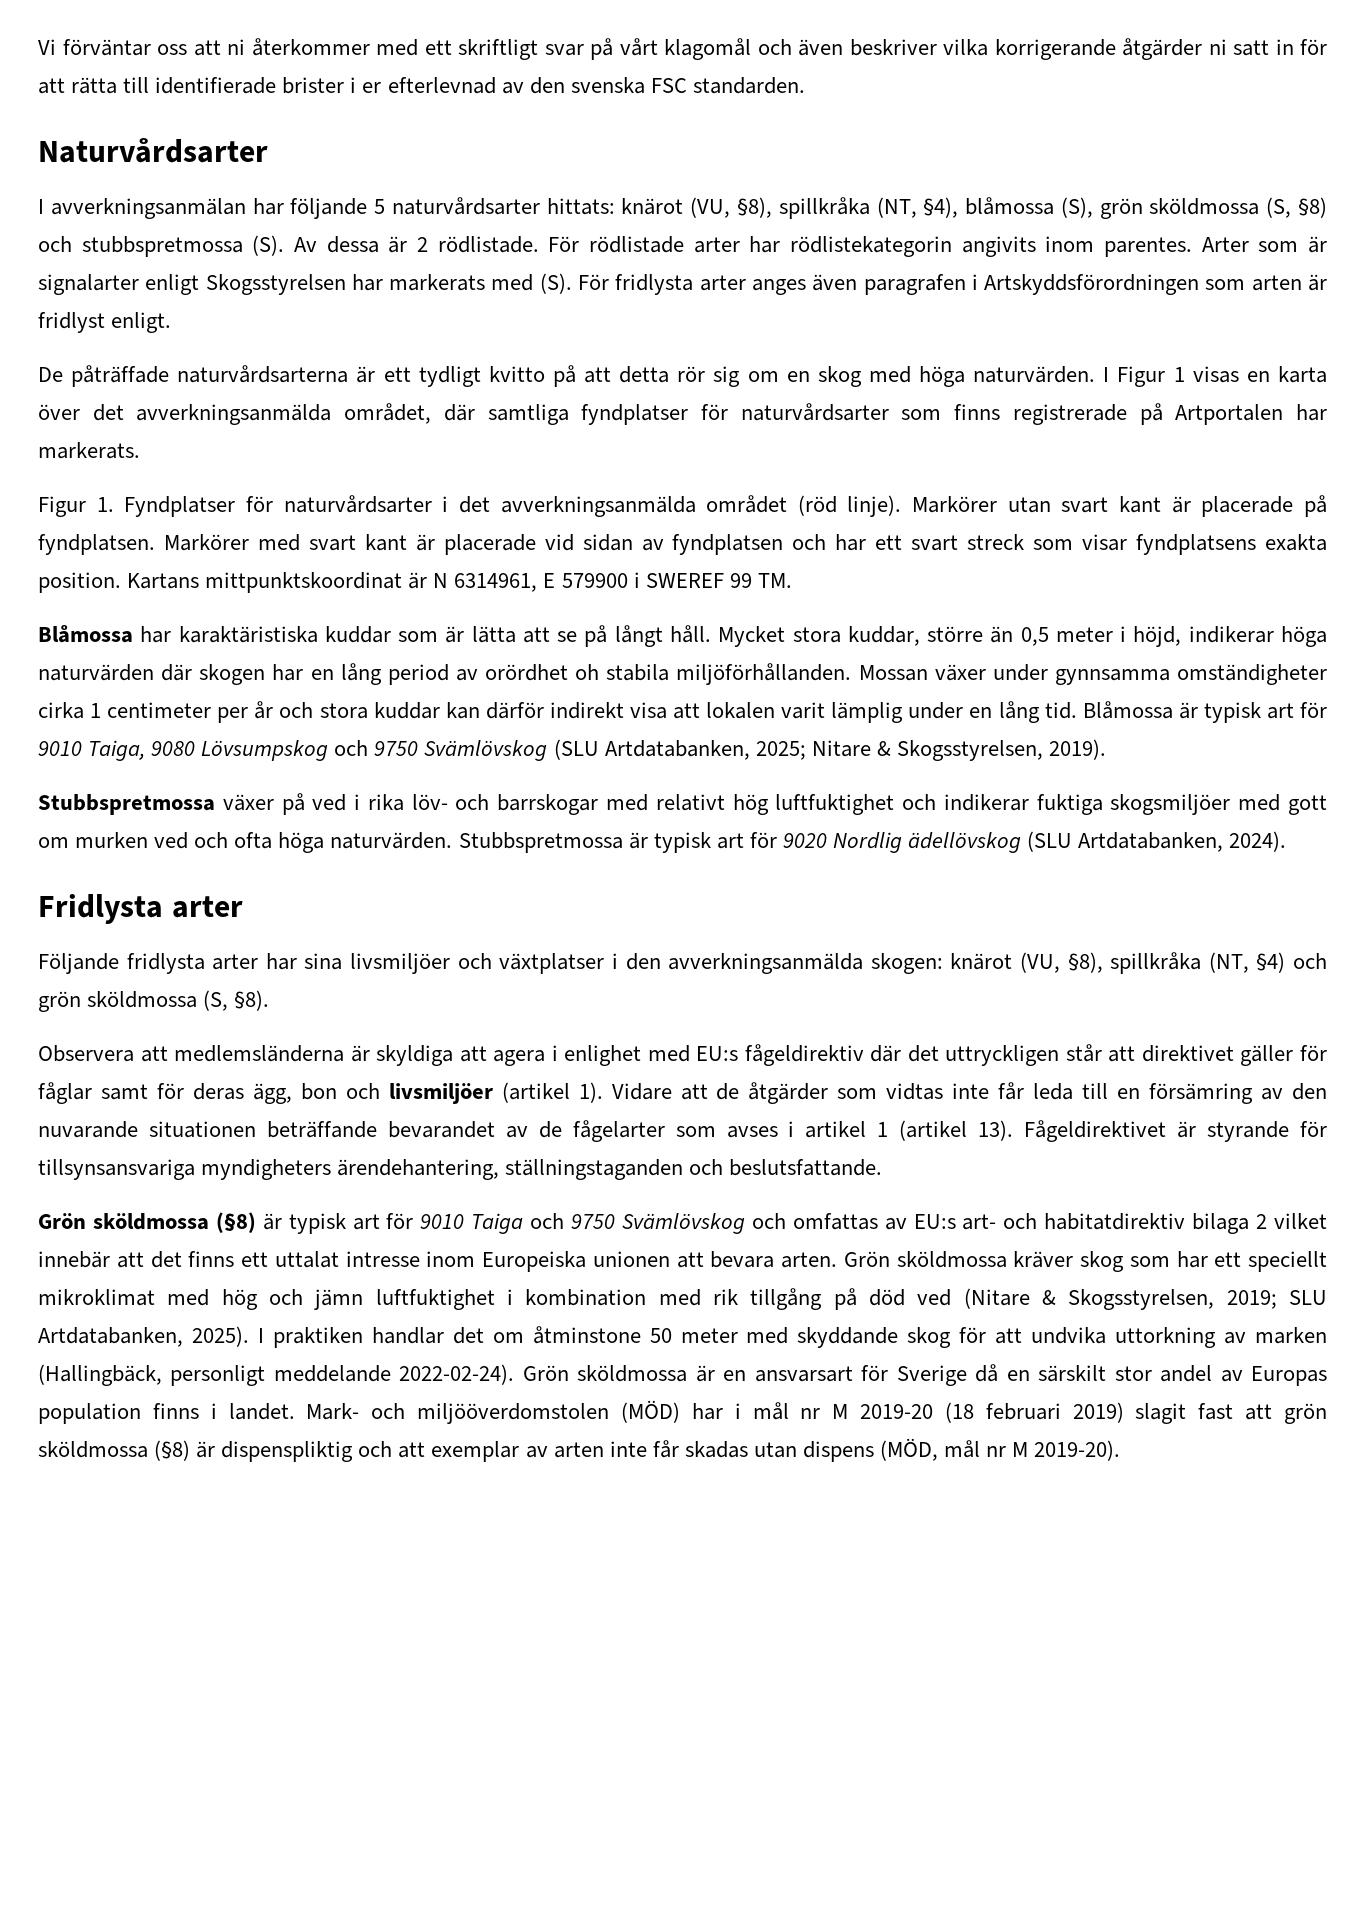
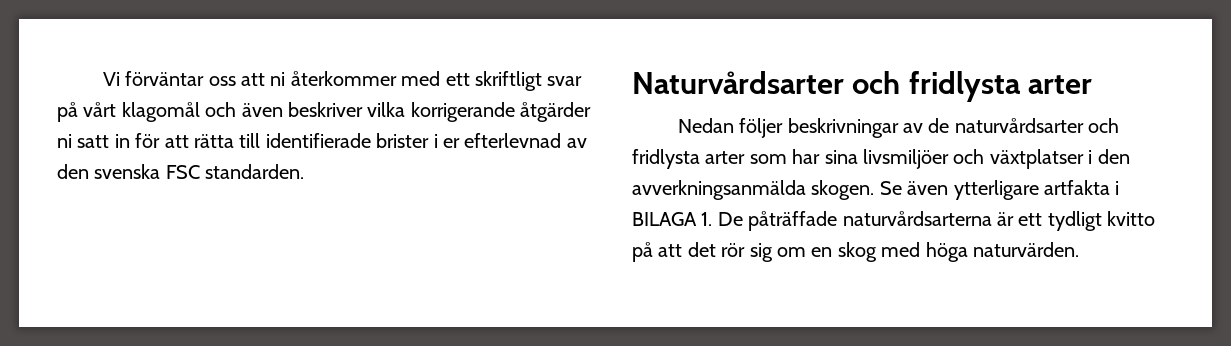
[38,197,1328,219] [38,235,1328,257] [38,273,1327,295] [38,312,172,333] // I avverkningsanmälan har följande 5 naturvårdsarter hittats: knärot (VU, §8), spillkråka (NT, §4), blåmossa (S), grön sköldmossa (S, §8) och stubbspretmossa (S). Av dessa är 2 rödlistade. För rödlistade arter har rödlistekategorin angivits inom parentes. Arter som är signalarter enligt Skogsstyrelsen har markerats med (S). För fridlysta arter anges även paragrafen i Artskyddsförordningen som arten är fridlyst enligt. // -> [852,71,1093,102] [677,118,1120,138] [632,149,1130,169] [632,180,1120,200] [632,212,713,226] och fridlysta arter // Nedan följer beskrivningar av de naturvårdsarter och fridlysta arter som har sina livsmiljöer och växtplatser i den avverkningsanmälda skogen. Se även ytterligare artfakta i BILAGA 1.
[619,366,670,383] detta -> [687,242,716,257] det
[1103,366,1328,387] [38,403,1327,425] [38,442,140,459] [38,495,1328,517] [38,534,1328,555] [38,572,792,593] [38,625,1327,647] [38,663,1327,685] [38,701,1327,723] [38,739,1106,761] [38,793,1327,815] [38,831,1287,853] [38,894,243,924] [38,952,1327,974] [38,990,270,1012] [38,1044,1327,1066] [38,1082,1327,1104] [38,1120,1327,1142] [38,1159,883,1180] [38,1212,1328,1234] [38,1251,1327,1272] [38,1288,1327,1310] [38,1326,1327,1348] [38,1364,1328,1386] [38,1400,1327,1424] [38,1438,1121,1462] I Figur 1 visas en karta över det avverkningsanmälda området, där samtliga fyndplatser för naturvårdsarter som finns registrerade på Artportalen har markerats. // Figur 1. Fyndplatser för naturvårdsarter i det avverkningsanmälda området (röd linje). Markörer utan svart kant är placerade på fyndplatsen. Markörer med svart kant är placerade vid sidan av fyndplatsen och har ett svart streck som visar fyndplatsens exakta position. Kartans mittpunktskoordinat är N 6314961, E 579900 i SWEREF 99 TM. // Blåmossa har karaktäristiska kuddar som är lätta att se på långt håll. Mycket stora kuddar, större än 0,5 meter i höjd, indikerar höga naturvärden där skogen har en lång period av orördhet oh stabila miljöförhållanden. Mossan växer under gynnsamma omständigheter cirka 1 centimeter per år och stora kuddar kan därför indirekt visa att lokalen varit lämplig under en lång tid. Blåmossa är typisk art för 9010 Taiga, 9080 Lövsumpskog och 9750 Svämlövskog (SLU Artdatabanken, 2025; Nitare & Skogsstyrelsen, 2019). // Stubbspretmossa växer på ved i rika löv- och barrskogar med relativt hög luftfuktighet och indikerar fuktiga skogsmiljöer med gott om murken ved och ofta höga naturvärden. Stubbspretmossa är typisk art för 9020 Nordlig ädellövskog (SLU Artdatabanken, 2024). // Fridlysta arter // Följande fridlysta arter har sina livsmiljöer och växtplatser i den avverkningsanmälda skogen: knärot (VU, §8), spillkråka (NT, §4) och grön sköldmossa (S, §8). // Observera att medlemsländerna är skyldiga att agera i enlighet med EU:s fågeldirektiv där det uttryckligen står att direktivet gäller för fåglar samt för deras ägg, bon och livsmiljöer (artikel 1). Vidare att de åtgärder som vidtas inte får leda till en försämring av den nuvarande situationen beträffande bevarandet av de fågelarter som avses i artikel 1 (artikel 13). Fågeldirektivet är styrande för tillsynsansvariga myndigheters ärendehantering, ställningstaganden och beslutsfattande. // Grön sköldmossa (§8) är typisk art för 9010 Taiga och 9750 Svämlövskog och omfattas av EU:s art- och habitatdirektiv bilaga 2 vilket innebär att det finns ett uttalat intresse inom Europeiska unionen att bevara arten. Grön sköldmossa kräver skog som har ett speciellt mikroklimat med hög och jämn luftfuktighet i kombination med rik tillgång på död ved (Nitare & Skogsstyrelsen, 2019; SLU Artdatabanken, 2025). I praktiken handlar det om åtminstone 50 meter med skyddande skog för att undvika uttorkning av marken (Hallingbäck, personligt meddelande 2022-02-24). Grön sköldmossa är en ansvarsart för Sverige då en särskilt stor andel av Europas population finns i landet. Mark- och miljööverdomstolen (MÖD) har i mål nr M 2019-20 (18 februari 2019) slagit fast att grön sköldmossa (§8) är dispenspliktig och att exemplar av arten inte får skadas utan dispens (MÖD, mål nr M 2019-20). -> (1079, 249) none

